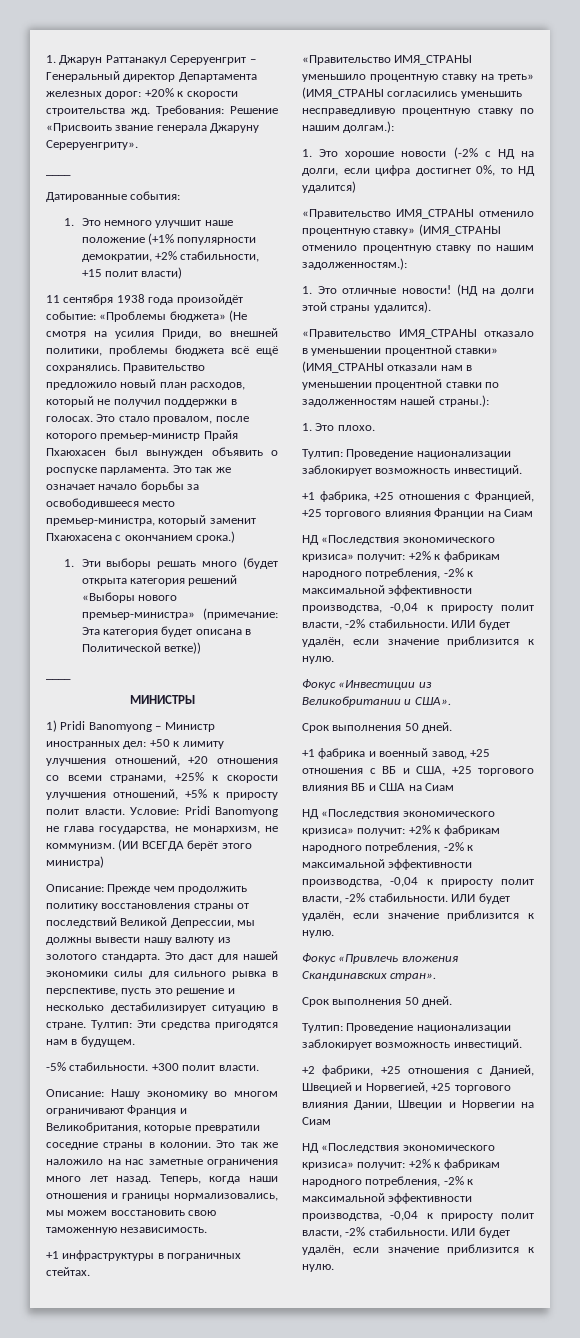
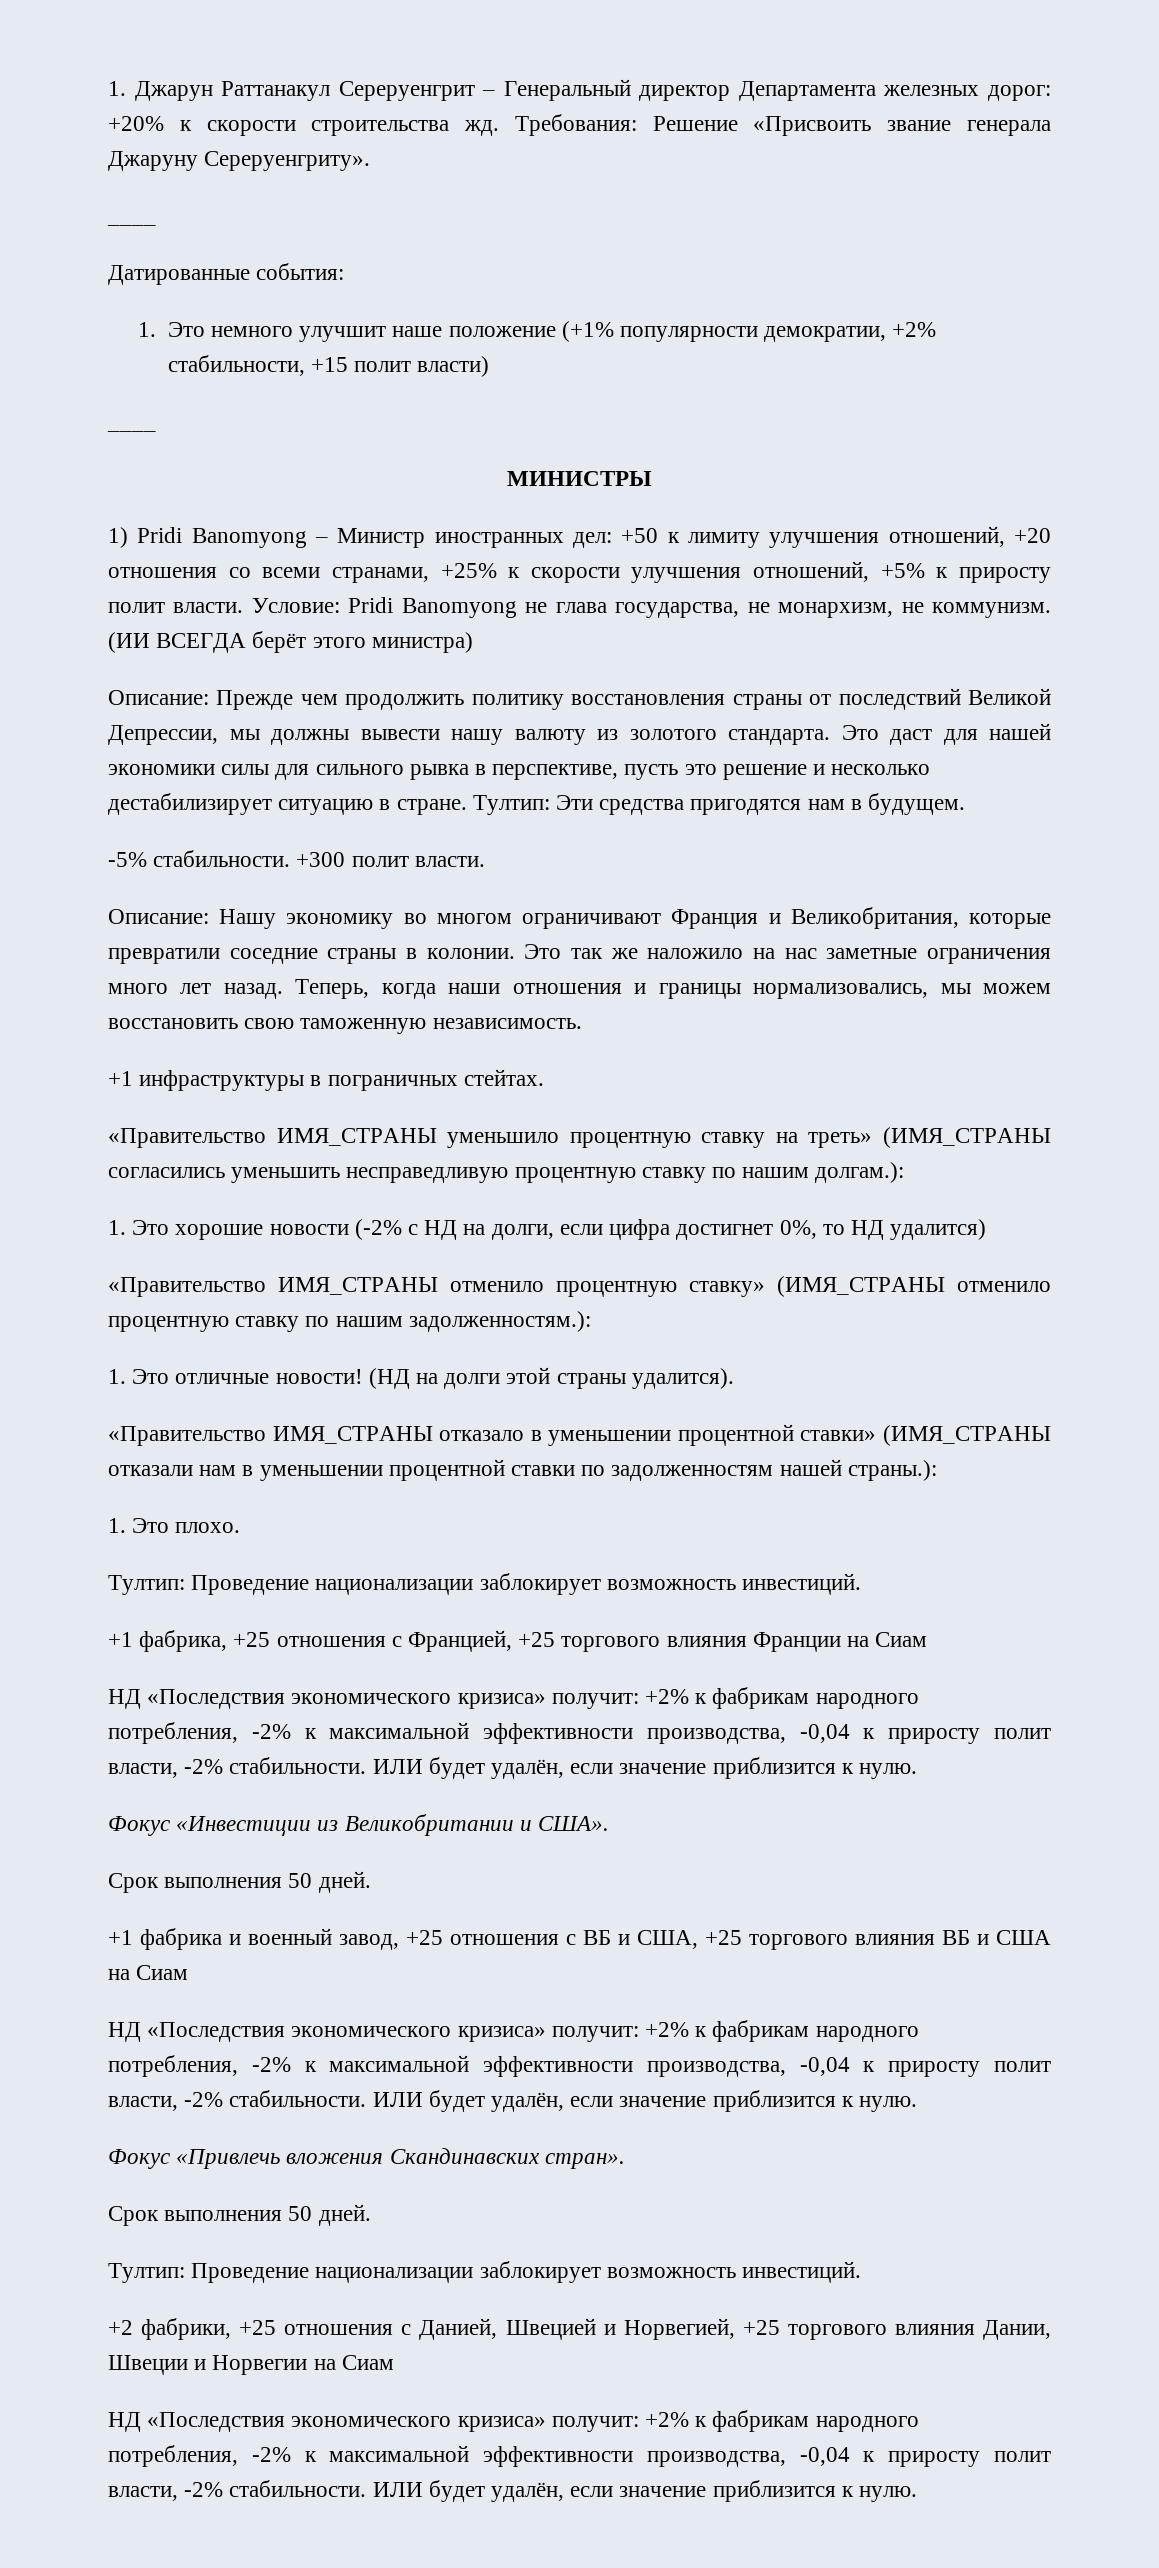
[46,294,243,305] [46,310,248,322] [46,328,278,339] [46,345,278,356] [46,363,206,373] [46,379,246,390] [46,396,237,407] [46,414,249,424] [46,430,238,441] [46,447,278,458] [46,465,231,475] [46,481,200,492] [46,498,176,509] [46,515,256,526] [46,531,236,543] [63,557,278,569] [81,575,238,586] [81,592,178,603] [81,608,278,620] [81,626,252,637] [81,642,202,654] // 11 сентября 1938 года произойдёт событие: «Проблемы бюджета» (Не смотря на усилия Приди, во внешней политики, проблемы бюджета всё ещё сохранялись. Правительство предложило новый план расходов, который не получил поддержки в голосах. Это стало провалом, после которого премьер-министр Прайя Пхаюхасен был вынужден объявить о роспуске парламента. Это так же означает начало борьбы за освободившееся место премьер-министра, который заменит Пхаюхасена с окончанием срока.) // 1. Эти выборы решать много (будет открыта категория решений «Выборы нового премьер-министра» (примечание: Эта категория будет описана в Политической ветке)) -> (490, 366) none

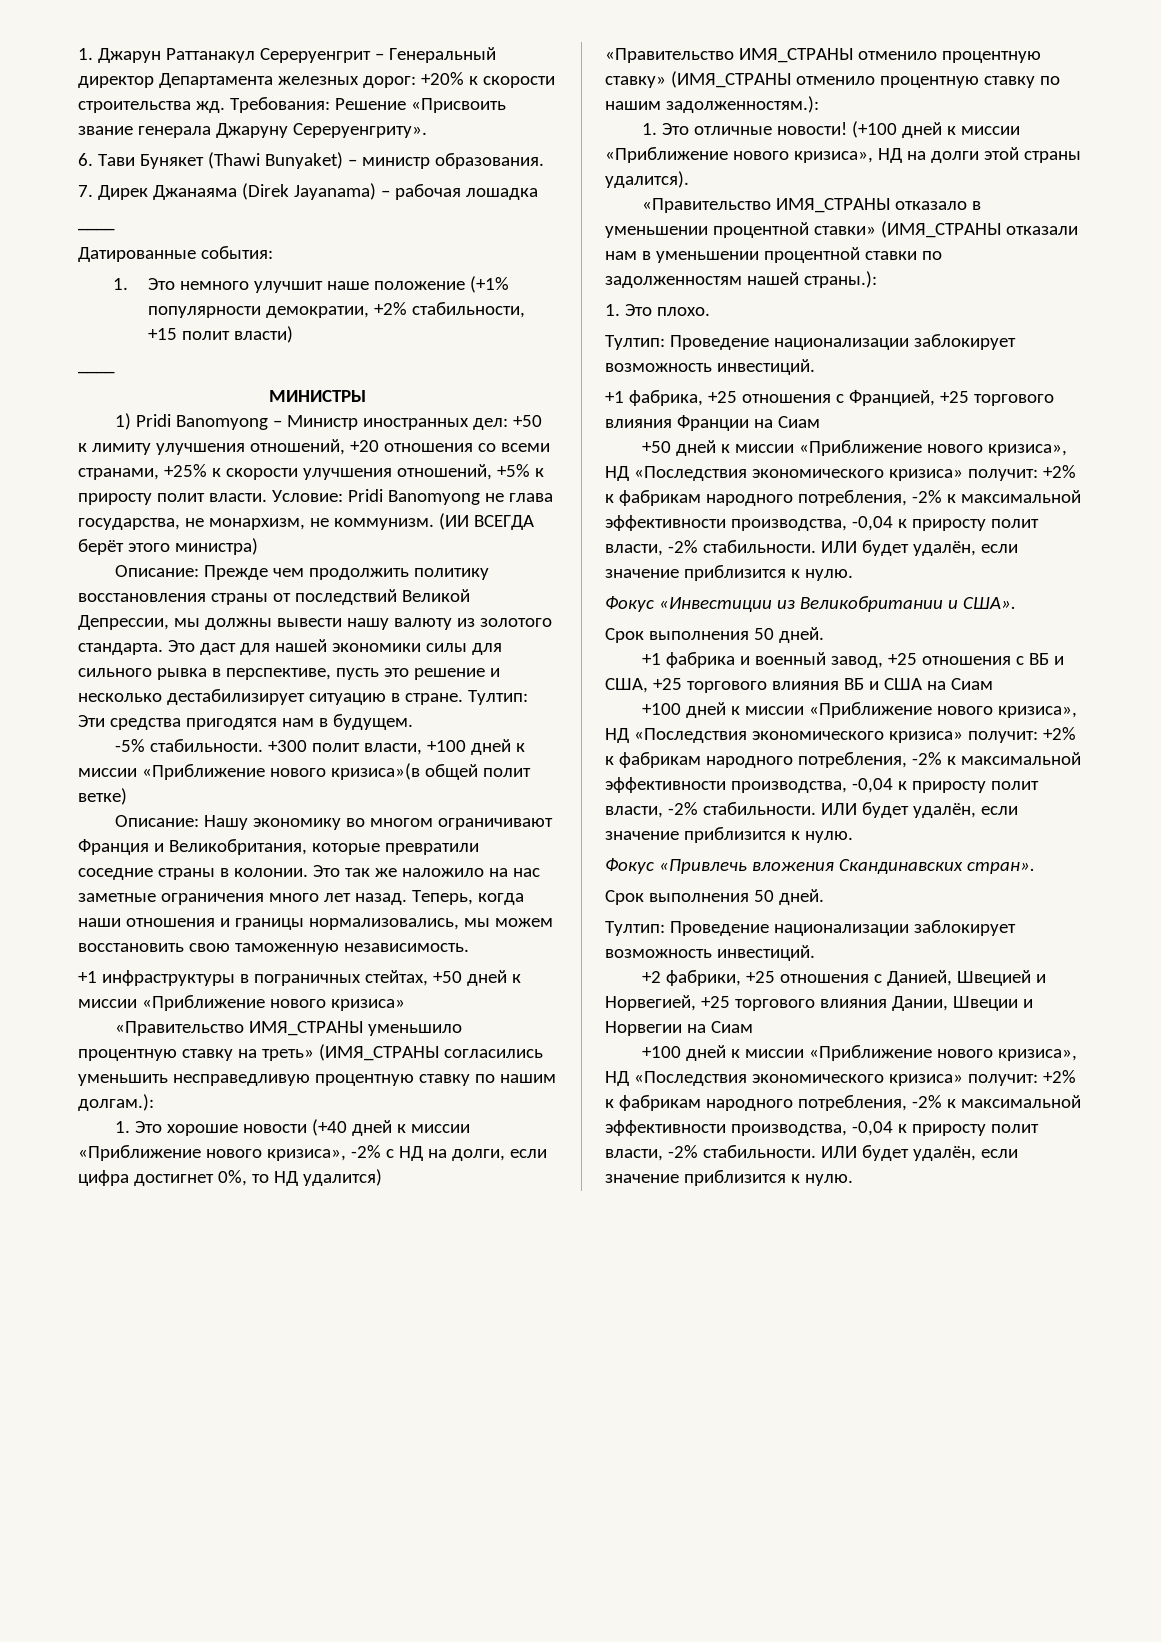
(371, 161) none -> [78,152,544,169] [78,183,538,200] // 6. Тави Бунякет (Thawi Bunyaket) – министр образования. // 7. Дирек Джанаяма (Direk Jayanama) – рабочая лошадка
[414,856,485,867] власти. -> [364,739,526,755] [78,763,531,780] [78,788,127,805] власти, +100 дней к миссии «Приближение нового кризиса»(в общей полит ветке)
[463,1069,544,1086] стейтах. -> [364,970,521,986] [78,995,405,1011] стейтах, +50 дней к миссии «Приближение нового кризиса»
[354,1219,402,1240] (-2% -> [312,1119,471,1136] [78,1145,381,1161] (+40 дней к миссии «Приближение нового кризиса», -2%
[368,1368,410,1389] (НД -> [852,121,1021,138] [605,147,902,163] (+100 дней к миссии «Приближение нового кризиса», НД
(928, 1639) none -> [642,440,1068,456] +50 дней к миссии «Приближение нового кризиса»,
(189, 1972) none -> [642,702,1078,718] +100 дней к миссии «Приближение нового кризиса»,
(394, 2362) none -> [642,1045,1078,1061] +100 дней к миссии «Приближение нового кризиса»,

